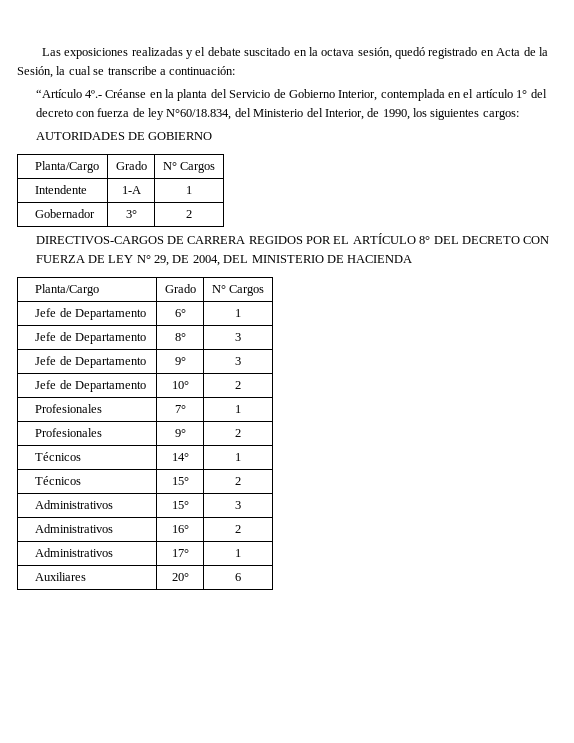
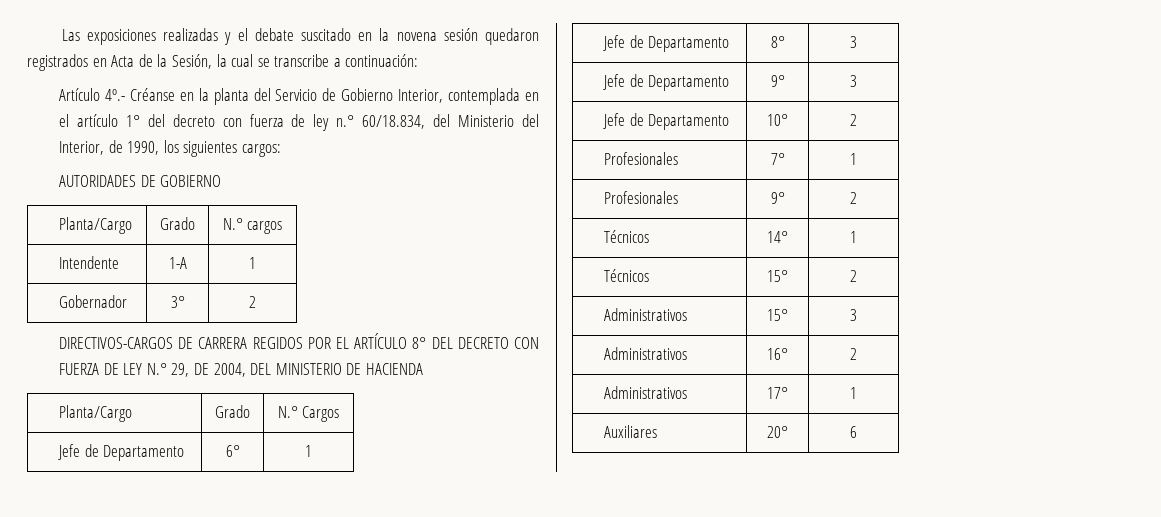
[321,47,478,59] octava sesión, quedó registrado -> [396,28,539,45] [27,54,88,71] novena sesión quedaron registrados
[35,89,82,98] “Artículo -> [59,88,101,101] Artículo
[166,109,232,120] N°60/18.834, -> [336,115,426,129] n.° 60/18.834,
[162,162,216,173] N° Cargos -> [222,218,283,234] N.° cargos
[136,255,151,263] N° -> [146,363,167,375] N.°
[211,285,226,293] N° -> [277,406,298,418] N.°

